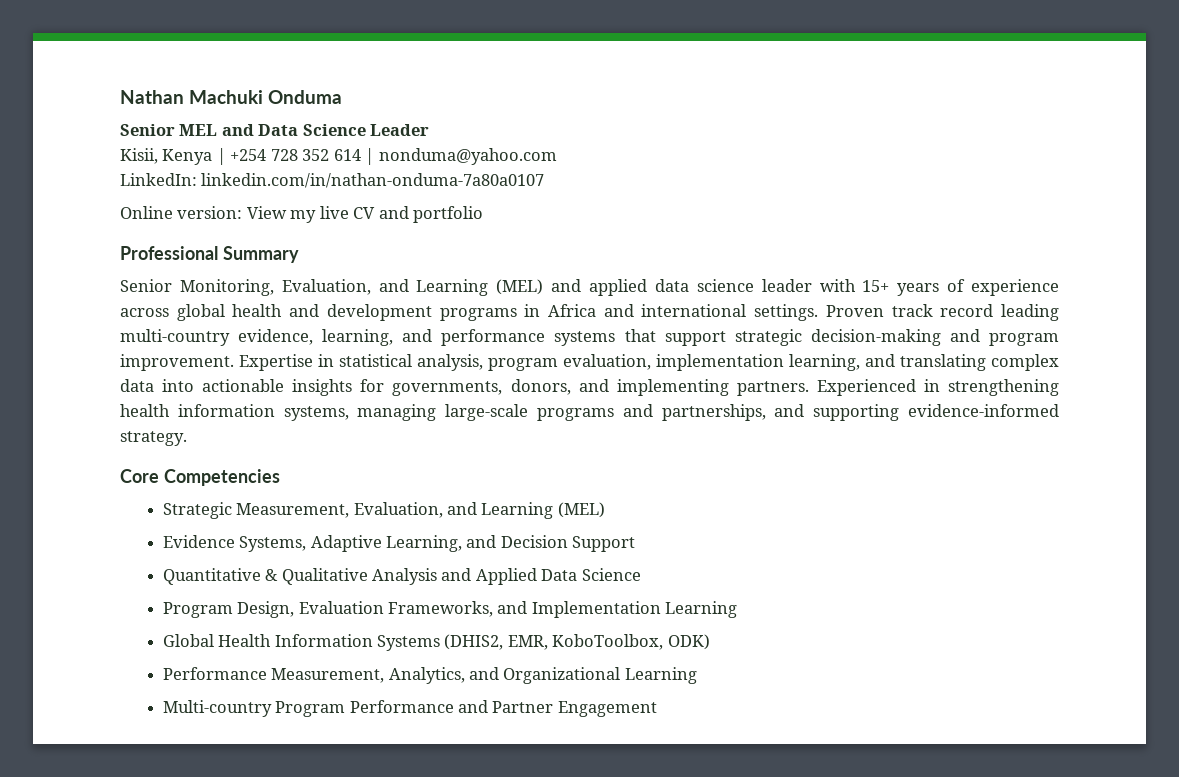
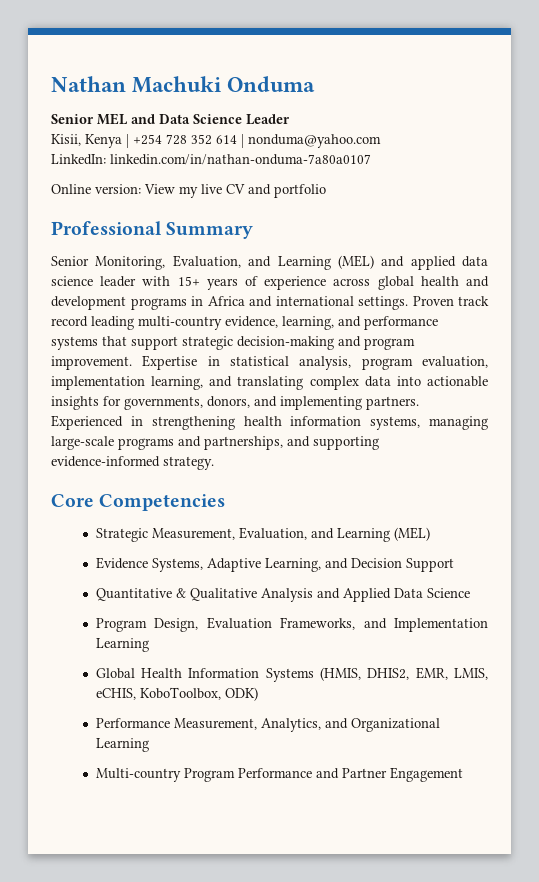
[444,634,548,650] (DHIS2, EMR, -> [319,667,488,681] [95,688,136,700] (HMIS, DHIS2, EMR, LMIS, eCHIS,

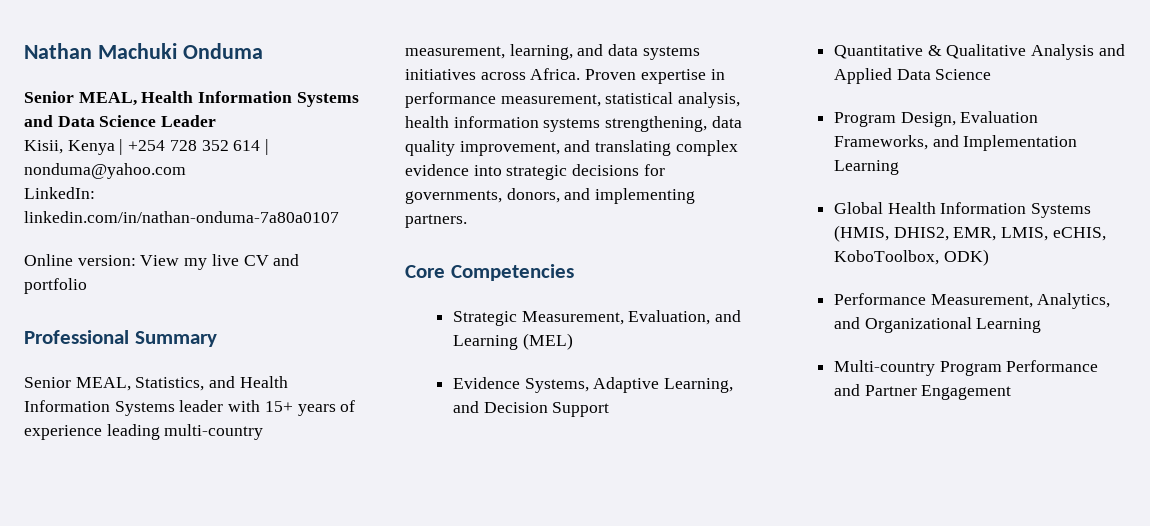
[97,113,128,125] MEL -> [78,91,359,107] MEAL, Health Information Systems
[95,255,488,270] [51,276,93,286] Monitoring, Evaluation, and Learning (MEL) and applied data science -> [75,376,288,391] [24,400,175,416] MEAL, Statistics, and Health Information Systems
[333,276,489,290] [51,296,489,310] [51,316,88,327] across global health and development programs in Africa and international settings. Proven track record -> (102, 432) none
[225,316,438,330] [51,336,415,350] [51,355,488,370] [51,376,489,390] [51,396,99,410] evidence, learning, and performance systems that support strategic decision-making and program improvement. Expertise in statistical analysis, program evaluation, implementation learning, and translating complex data into actionable insights -> [405,44,700,60] [405,68,725,84] [405,92,741,108] [405,116,742,132] [405,140,738,156] [405,164,640,180] measurement, learning, and data systems initiatives across Africa. Proven expertise in performance measurement, statistical analysis, health information systems strengthening, data quality improvement, and translating complex evidence into strategic decisions
[51,415,488,430] [51,436,379,450] [51,456,214,470] Experienced in strengthening health information systems, managing large-scale programs and partnerships, and supporting evidence-informed strategy. -> (467, 221) none

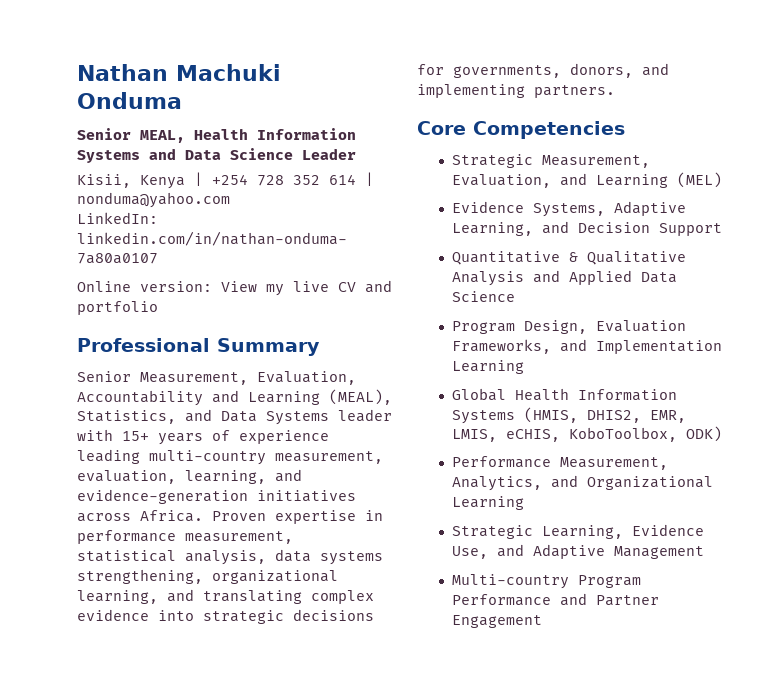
[75,376,288,391] [24,400,110,412] MEAL, Statistics, and Health Information -> [140,371,356,385] [77,389,392,406] [77,409,257,424] Measurement, Evaluation, Accountability and Learning (MEAL), Statistics, and Data
[509,44,700,60] learning, and data systems -> [77,469,302,484] [77,489,248,504] evaluation, learning, and evidence-generation
[405,116,742,132] [405,140,560,156] health information systems strengthening, data quality improvement, -> [275,549,383,565] [77,569,338,584] [77,590,158,604] data systems strengthening, organizational learning,
(1042, 325) none -> [452,524,705,539] [452,544,705,559] // Strategic Learning, Evidence Use, and Adaptive Management

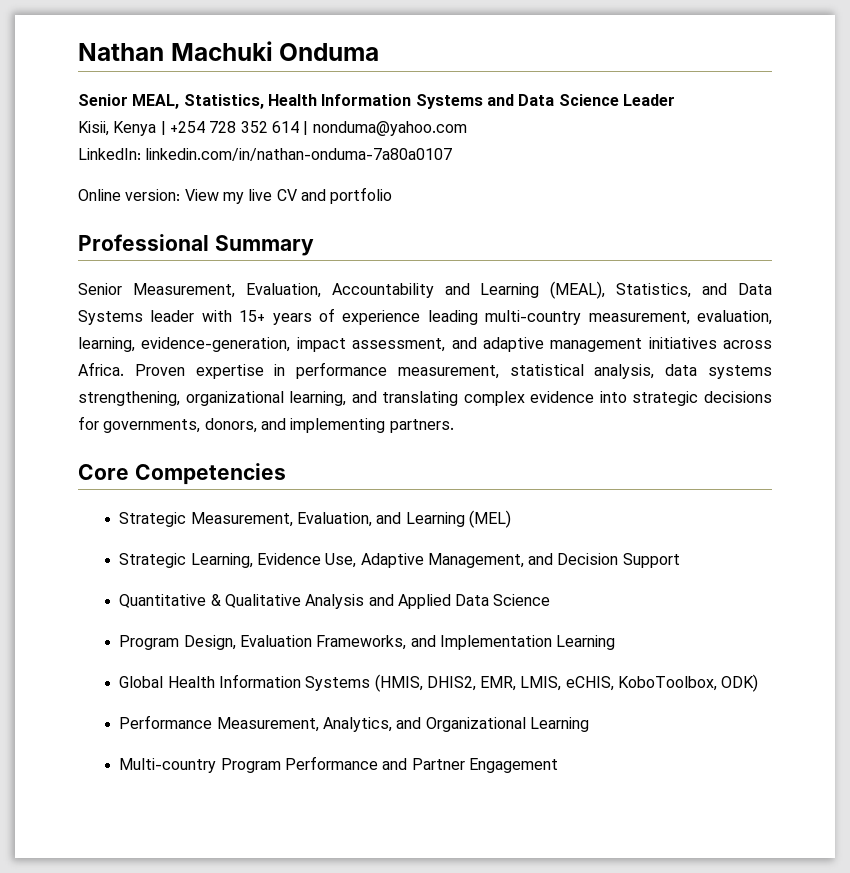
(185, 136) none -> [183,94,264,109] Statistics,
[275,469,302,482] [77,489,248,504] and evidence-generation -> [141,337,643,352] evidence-generation, impact assessment, and adaptive management
[452,201,687,217] [452,222,534,236] Evidence Systems, Adaptive Learning, -> [119,553,524,568] Strategic Learning, Evidence Use, Adaptive Management,
[452,524,705,539] [452,544,705,559] // Strategic Learning, Evidence Use, and Adaptive Management -> (589, 724) none

